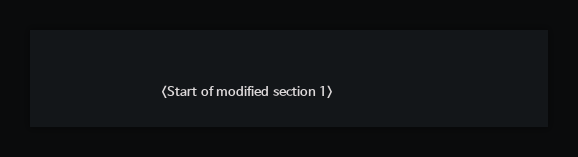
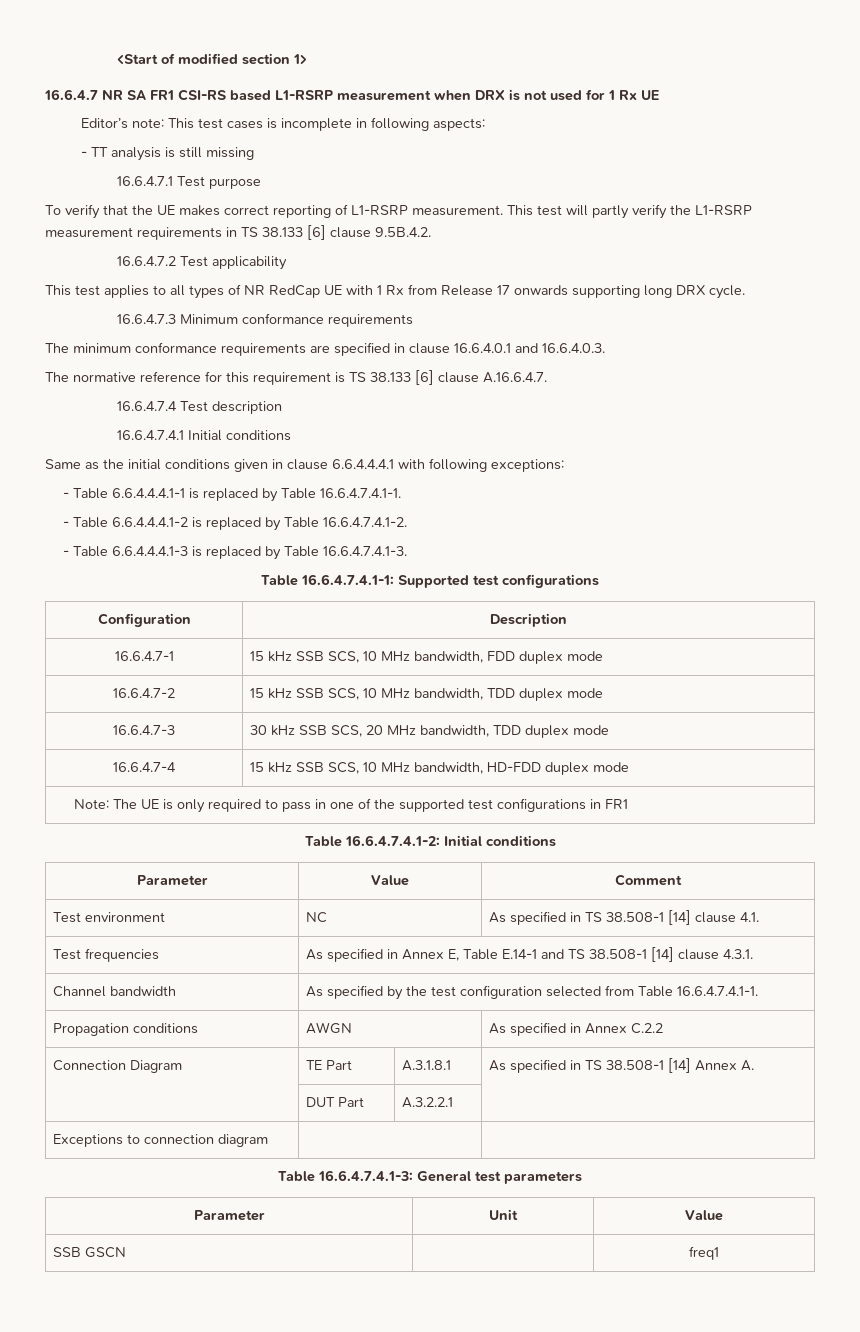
(334, 92) none -> [44,89,659,101] [81,117,486,131] [81,147,255,161] [117,176,262,189] [45,204,752,219] [45,225,431,240] [117,256,288,270] [45,284,745,299] [117,313,414,327] [45,342,605,356] [45,370,547,385] [117,401,283,414] [117,430,292,441] [45,458,564,472] [63,488,402,502] [63,517,408,531] [63,546,408,560] [261,574,599,588] [97,613,191,627] [490,613,567,627] [114,651,174,661] [249,651,603,664] [113,688,175,698] [249,688,603,701] [113,725,175,735] [249,725,609,738] [113,762,176,772] [249,762,629,775] [74,798,629,813] [304,835,556,847] [136,875,208,886] [371,875,410,886] [615,874,682,886] [52,912,165,923] [305,912,327,923] [488,910,759,925] [52,948,159,962] [305,947,753,962] [52,986,176,997] [305,985,758,1000] [52,1023,198,1036] [305,1022,352,1034] [488,1022,663,1036] [52,1060,182,1073] [305,1060,352,1070] [401,1060,451,1071] [488,1058,754,1073] [305,1097,364,1107] [401,1097,453,1108] [52,1134,268,1147] [278,1170,582,1184] [193,1210,265,1221] [489,1209,518,1220] [685,1210,723,1221] [52,1247,126,1258] [689,1246,719,1260] // 16.6.4.7 NR SA FR1 CSI-RS based L1-RSRP measurement when DRX is not used for 1 Rx UE // Editor’s note: This test cases is incomplete in following aspects: // - TT analysis is still missing // 16.6.4.7.1 Test purpose // To verify that the UE makes correct reporting of L1-RSRP measurement. This test will partly verify the L1-RSRP measurement requirements in TS 38.133 [6] clause 9.5B.4.2. // 16.6.4.7.2 Test applicability // This test applies to all types of NR RedCap UE with 1 Rx from Release 17 onwards supporting long DRX cycle. // 16.6.4.7.3 Minimum conformance requirements // The minimum conformance requirements are specified in clause 16.6.4.0.1 and 16.6.4.0.3. // The normative reference for this requirement is TS 38.133 [6] clause A.16.6.4.7. // 16.6.4.7.4 Test description // 16.6.4.7.4.1 Initial conditions // Same as the initial conditions given in clause 6.6.4.4.4.1 with following exceptions: // - Table 6.6.4.4.4.1-1 is replaced by Table 16.6.4.7.4.1-1. // - Table 6.6.4.4.4.1-2 is replaced by Table 16.6.4.7.4.1-2. // - Table 6.6.4.4.4.1-3 is replaced by Table 16.6.4.7.4.1-3. // Table 16.6.4.7.4.1-1: Supported test configurations // Configuration | Description // 16.6.4.7-1 | 15 kHz SSB SCS, 10 MHz bandwidth, FDD duplex mode // 16.6.4.7-2 | 15 kHz SSB SCS, 10 MHz bandwidth, TDD duplex mode // 16.6.4.7-3 | 30 kHz SSB SCS, 20 MHz bandwidth, TDD duplex mode // 16.6.4.7-4 | 15 kHz SSB SCS, 10 MHz bandwidth, HD-FDD duplex mode // Note: The UE is only required to pass in one of the supported test configurations in FR1 // Table 16.6.4.7.4.1-2: Initial conditions // Parameter | Value | Comment // Test environment | NC | As specified in TS 38.508-1 [14] clause 4.1. // Test frequencies | As specified in Annex E, Table E.14-1 and TS 38.508-1 [14] clause 4.3.1. // Channel bandwidth | As specified by the test configuration selected from Table 16.6.4.7.4.1-1. // Propagation conditions | AWGN | As specified in Annex C.2.2 // Connection Diagram | TE Part | A.3.1.8.1 | As specified in TS 38.508-1 [14] Annex A. // | DUT Part | A.3.2.2.1 | // Exceptions to connection diagram | | // Table 16.6.4.7.4.1-3: General test parameters // Parameter | Unit | Value // SSB GSCN | | freq1

